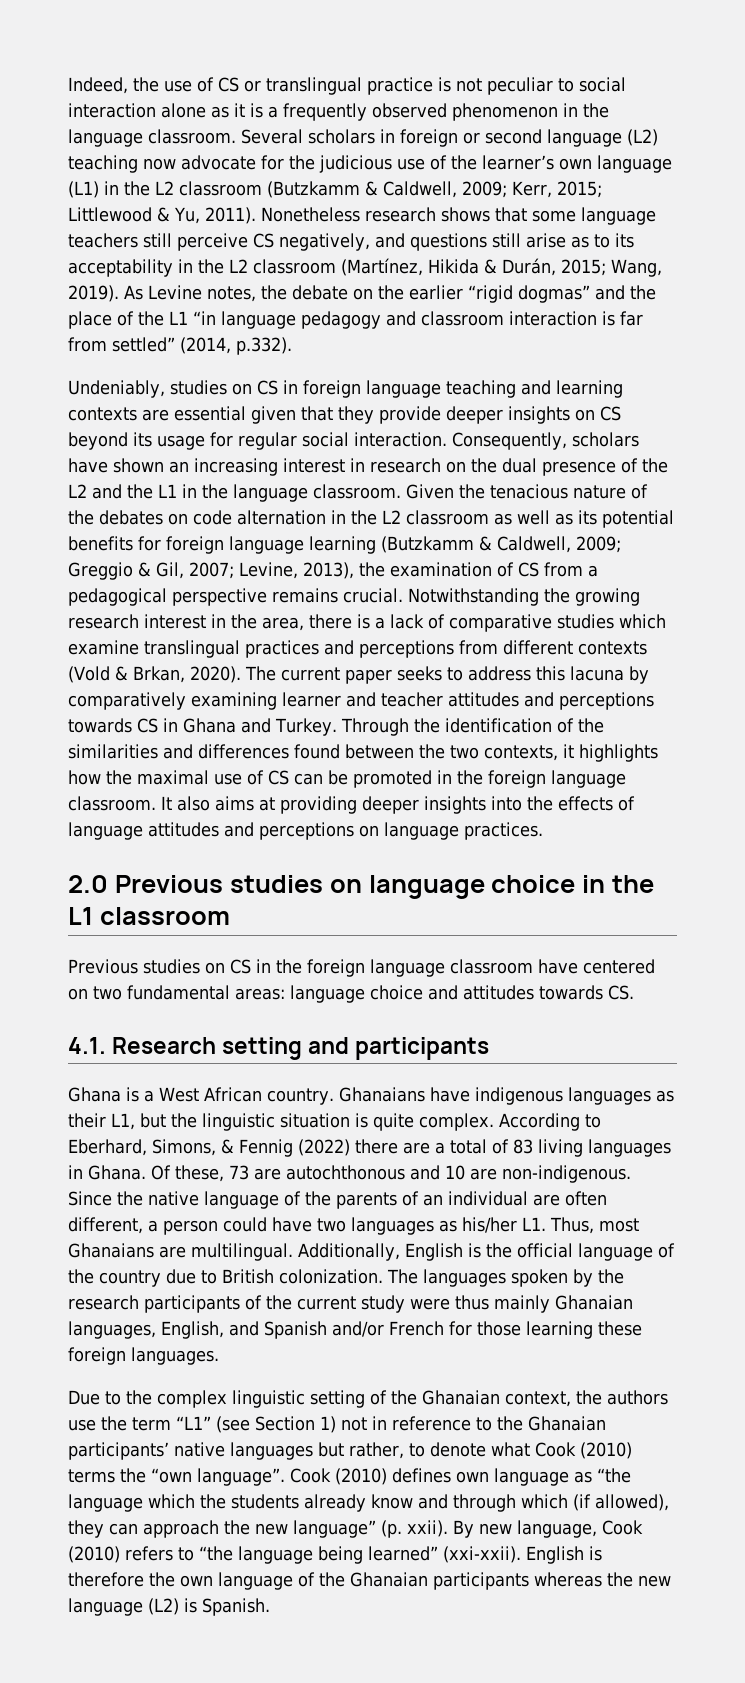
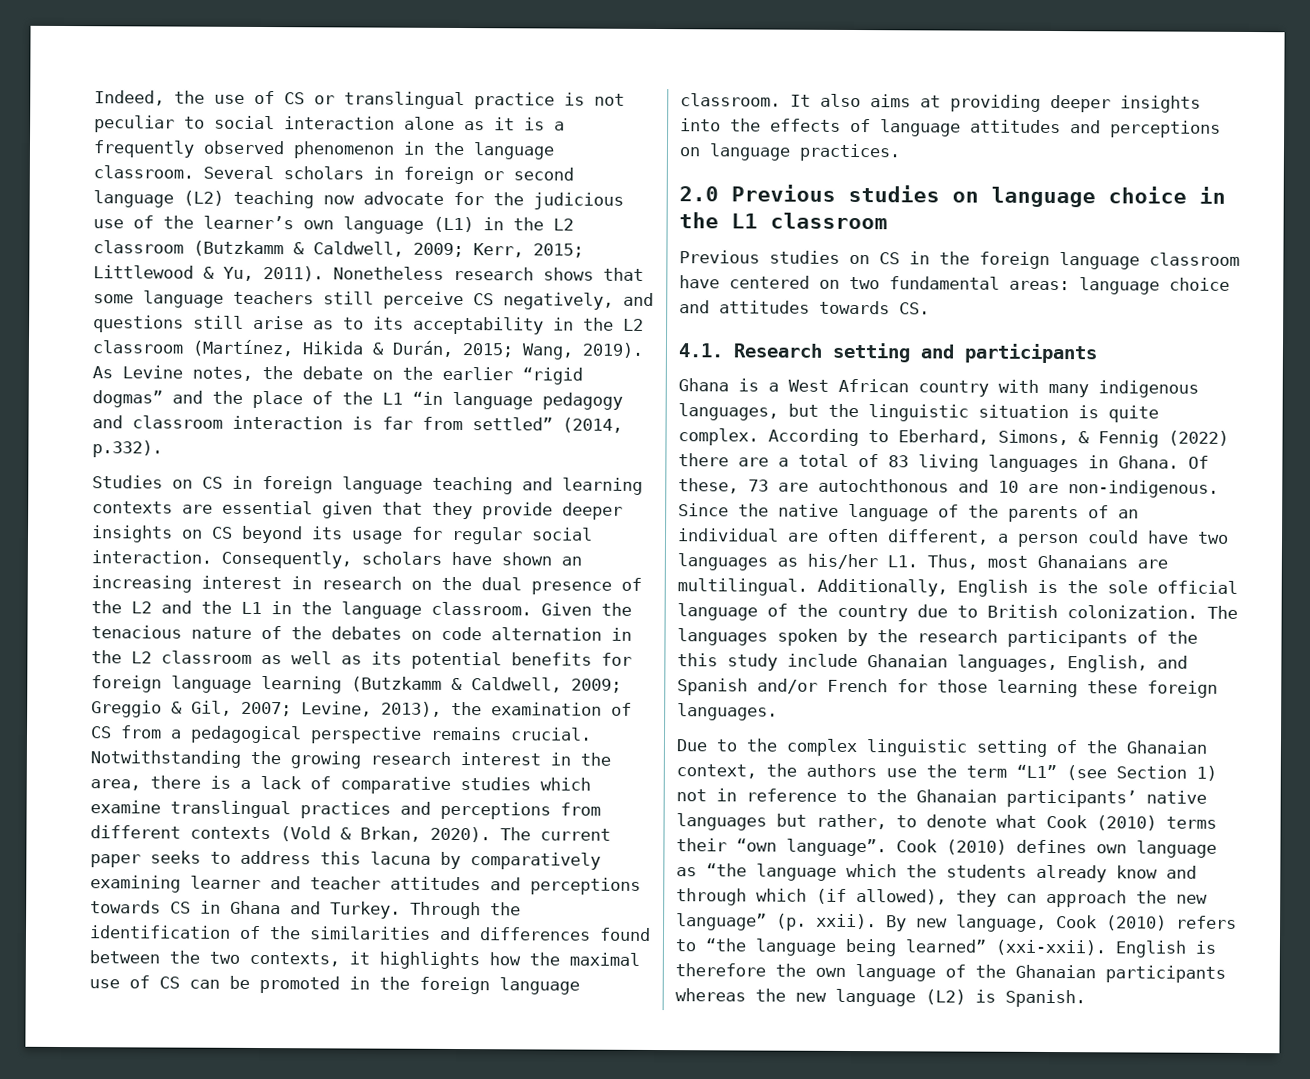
[68,380,227,398] Undeniably, studies -> [92,475,163,489] Studies
[266,1087,674,1105] [68,1113,135,1130] country. Ghanaians have indigenous languages as their L1, -> [918,379,1199,398] [678,403,779,421] country with many indigenous languages,
(512, 1250) none -> [1107,580,1148,594] sole
[297,1295,550,1313] current study were thus mainly -> [677,653,858,671] this study include
[120,1468,146,1483] the -> [676,838,727,852] their

